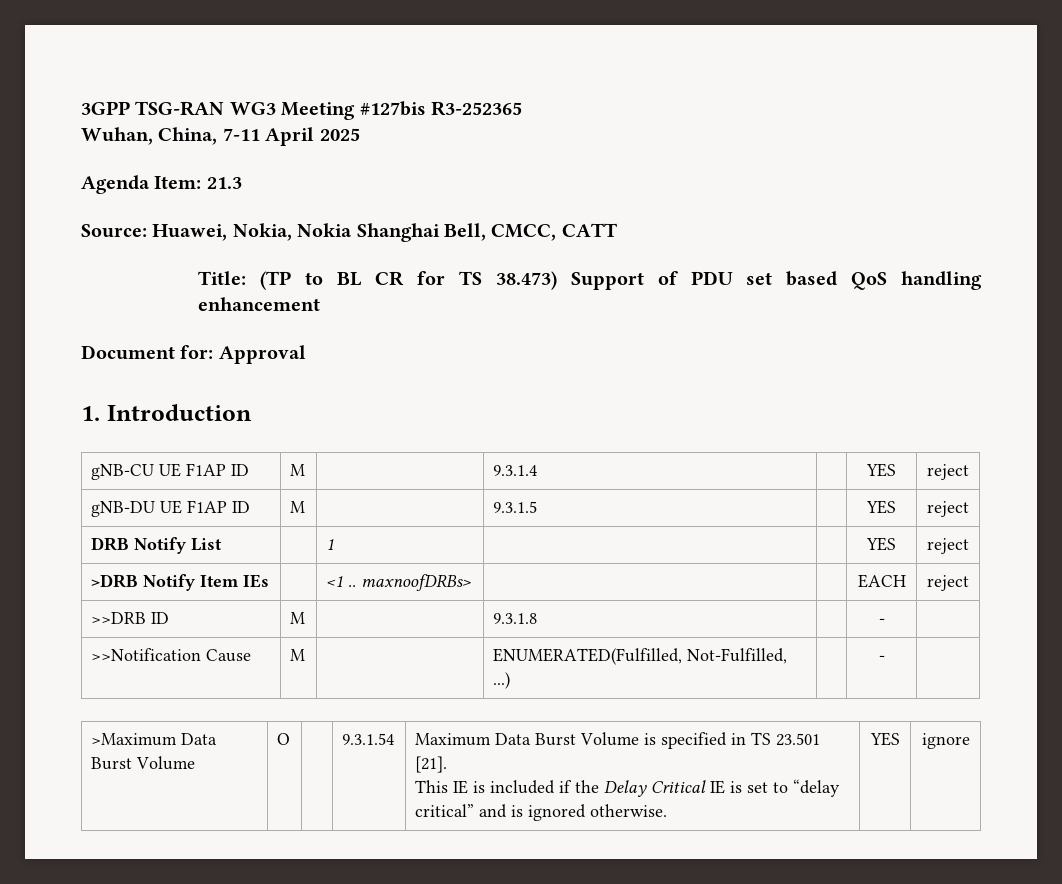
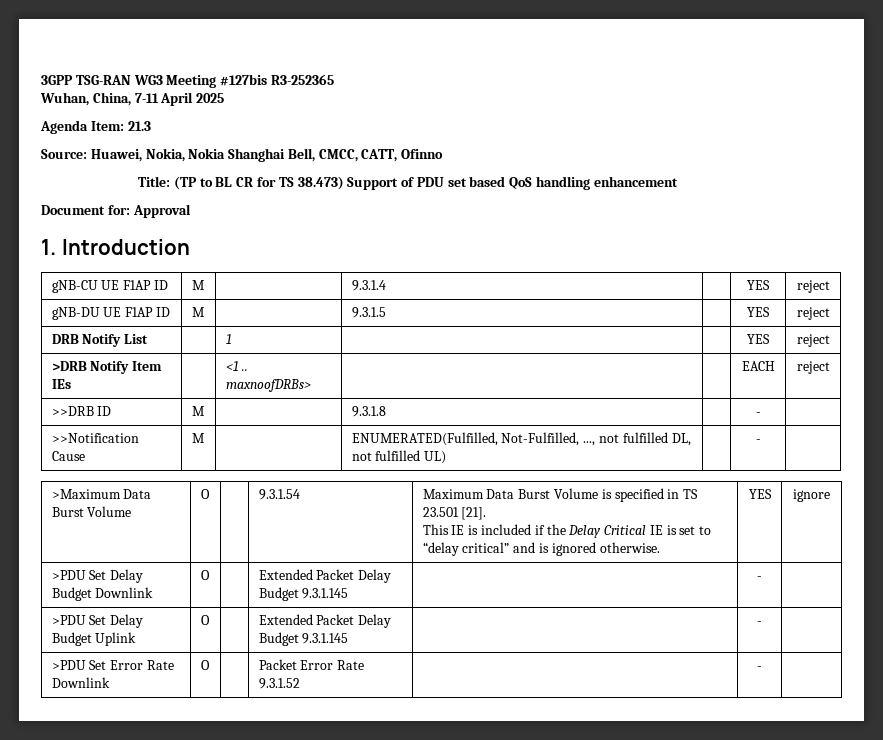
[561,223,617,237] CATT -> [361,149,444,162] CATT, Ofinno
[493,672,511,689] ...) -> [583,432,691,446] [351,450,447,464] ..., not fulfilled DL, not fulfilled UL)
(970, 741) none -> [51,569,144,583] [51,587,154,601] [200,570,210,580] [258,569,392,583] [258,587,349,601] [757,576,762,580] [51,614,144,628] [51,632,137,646] [200,615,210,625] [258,614,392,628] [258,632,349,646] [757,621,762,625] [51,660,174,670] [51,677,110,688] [200,660,210,670] [258,659,365,670] [258,678,300,689] [757,666,762,670] // >PDU Set Delay Budget Downlink | O | | Extended Packet Delay Budget 9.3.1.145 | | - | // >PDU Set Delay Budget Uplink | O | | Extended Packet Delay Budget 9.3.1.145 | | - | // >PDU Set Error Rate Downlink | O | | Packet Error Rate 9.3.1.52 | | - |

